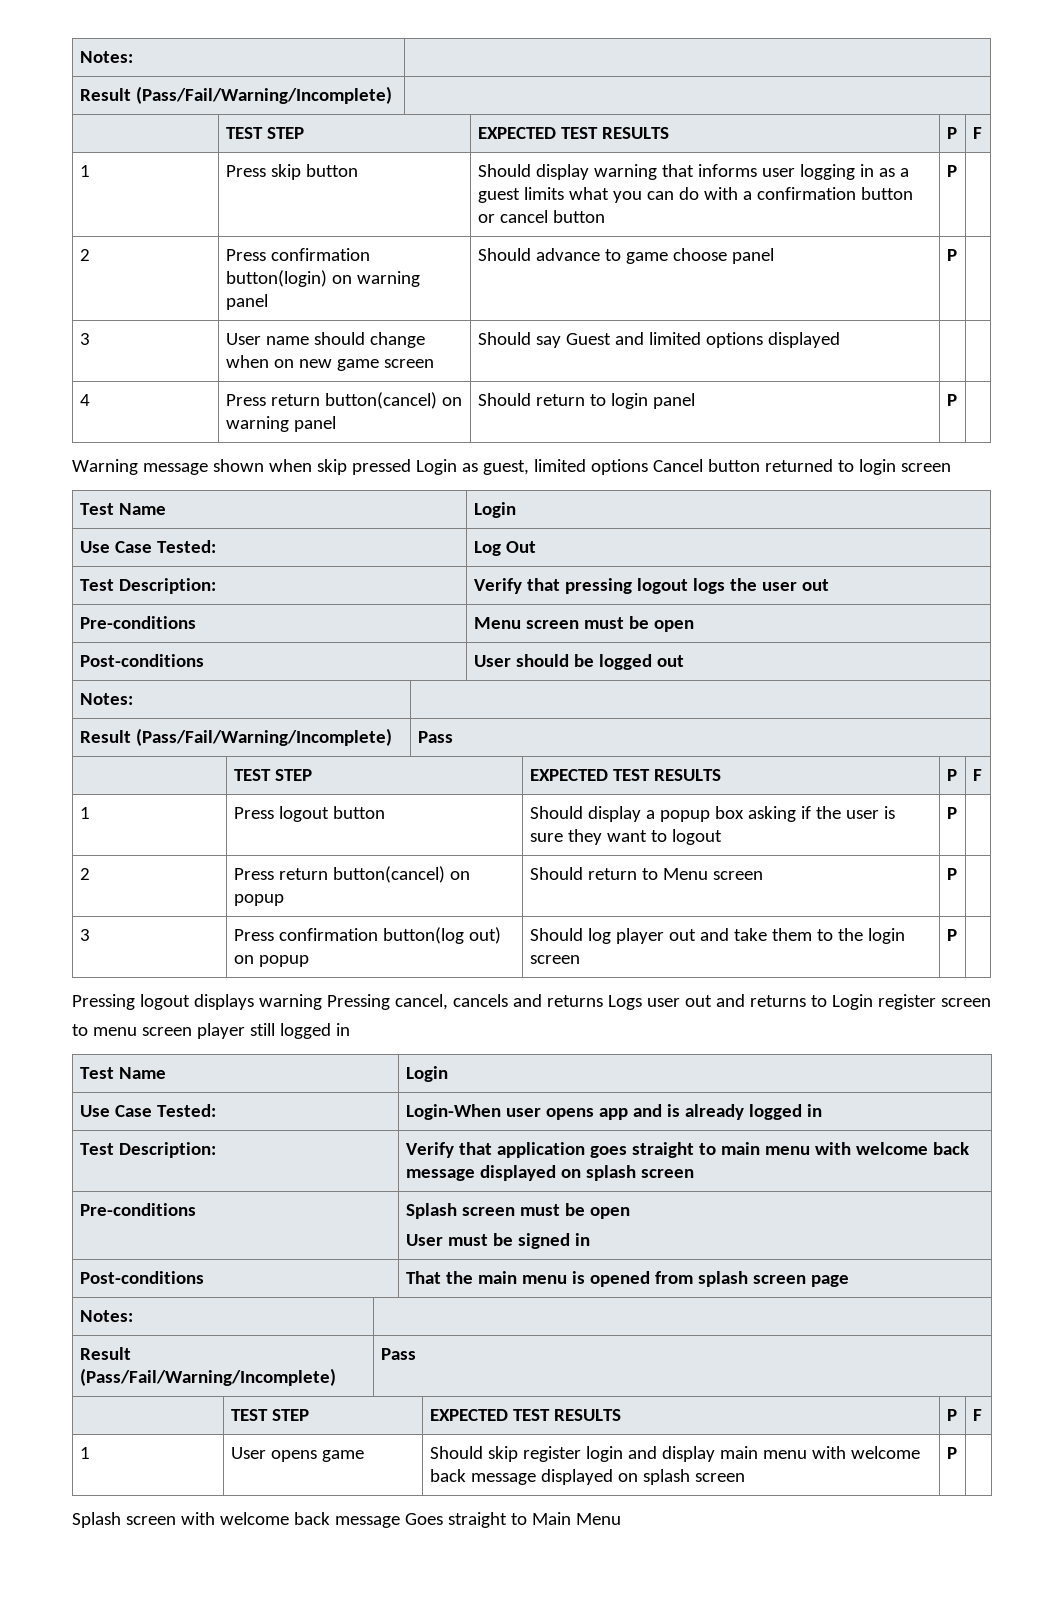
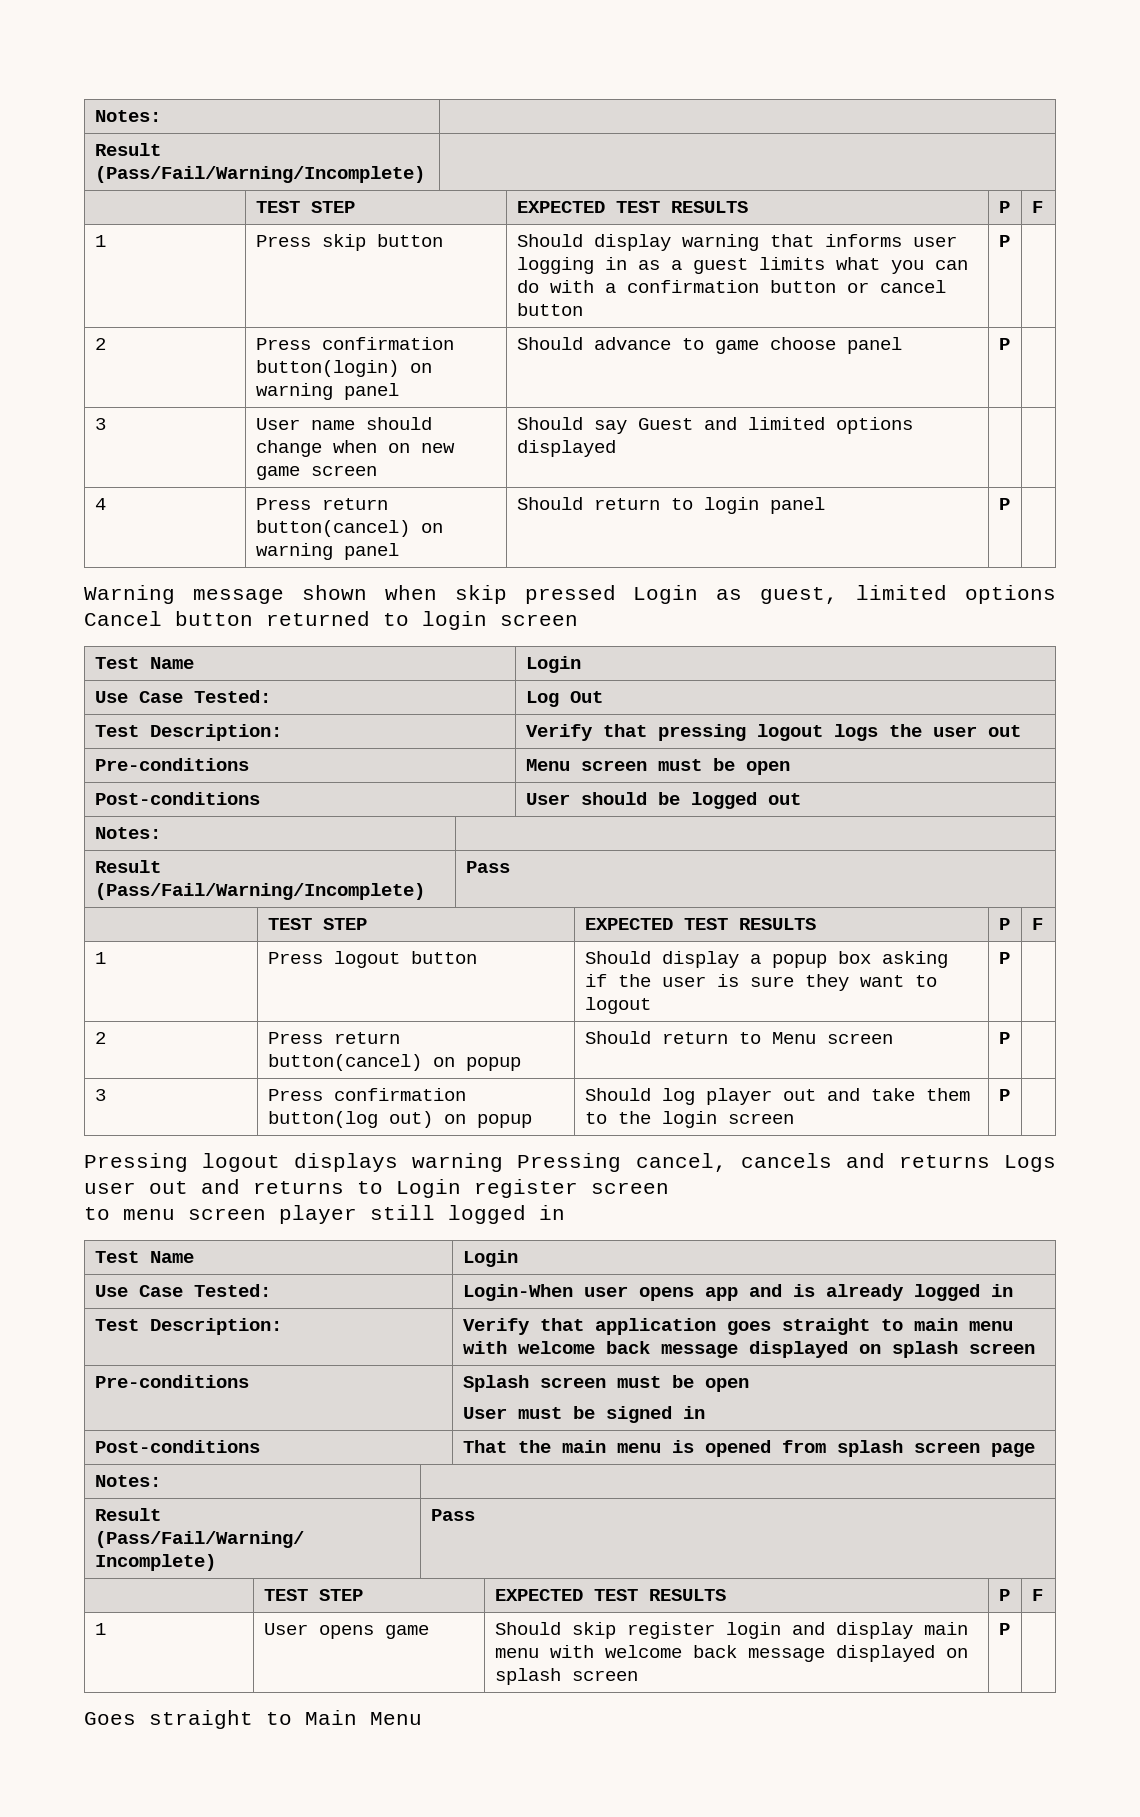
[72,1512,400,1528] Splash screen with welcome back message -> (1010, 1629) none

